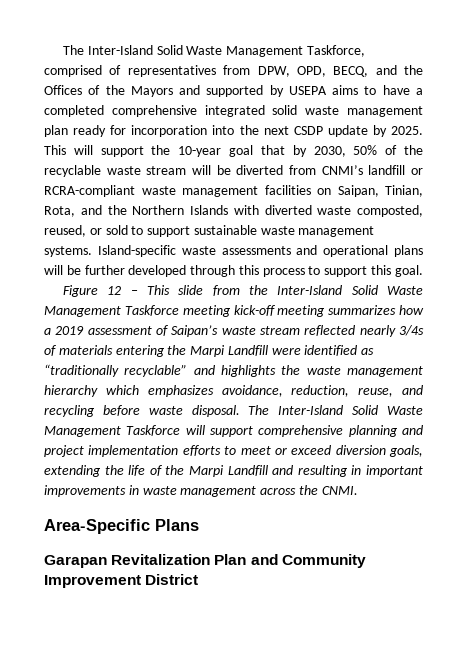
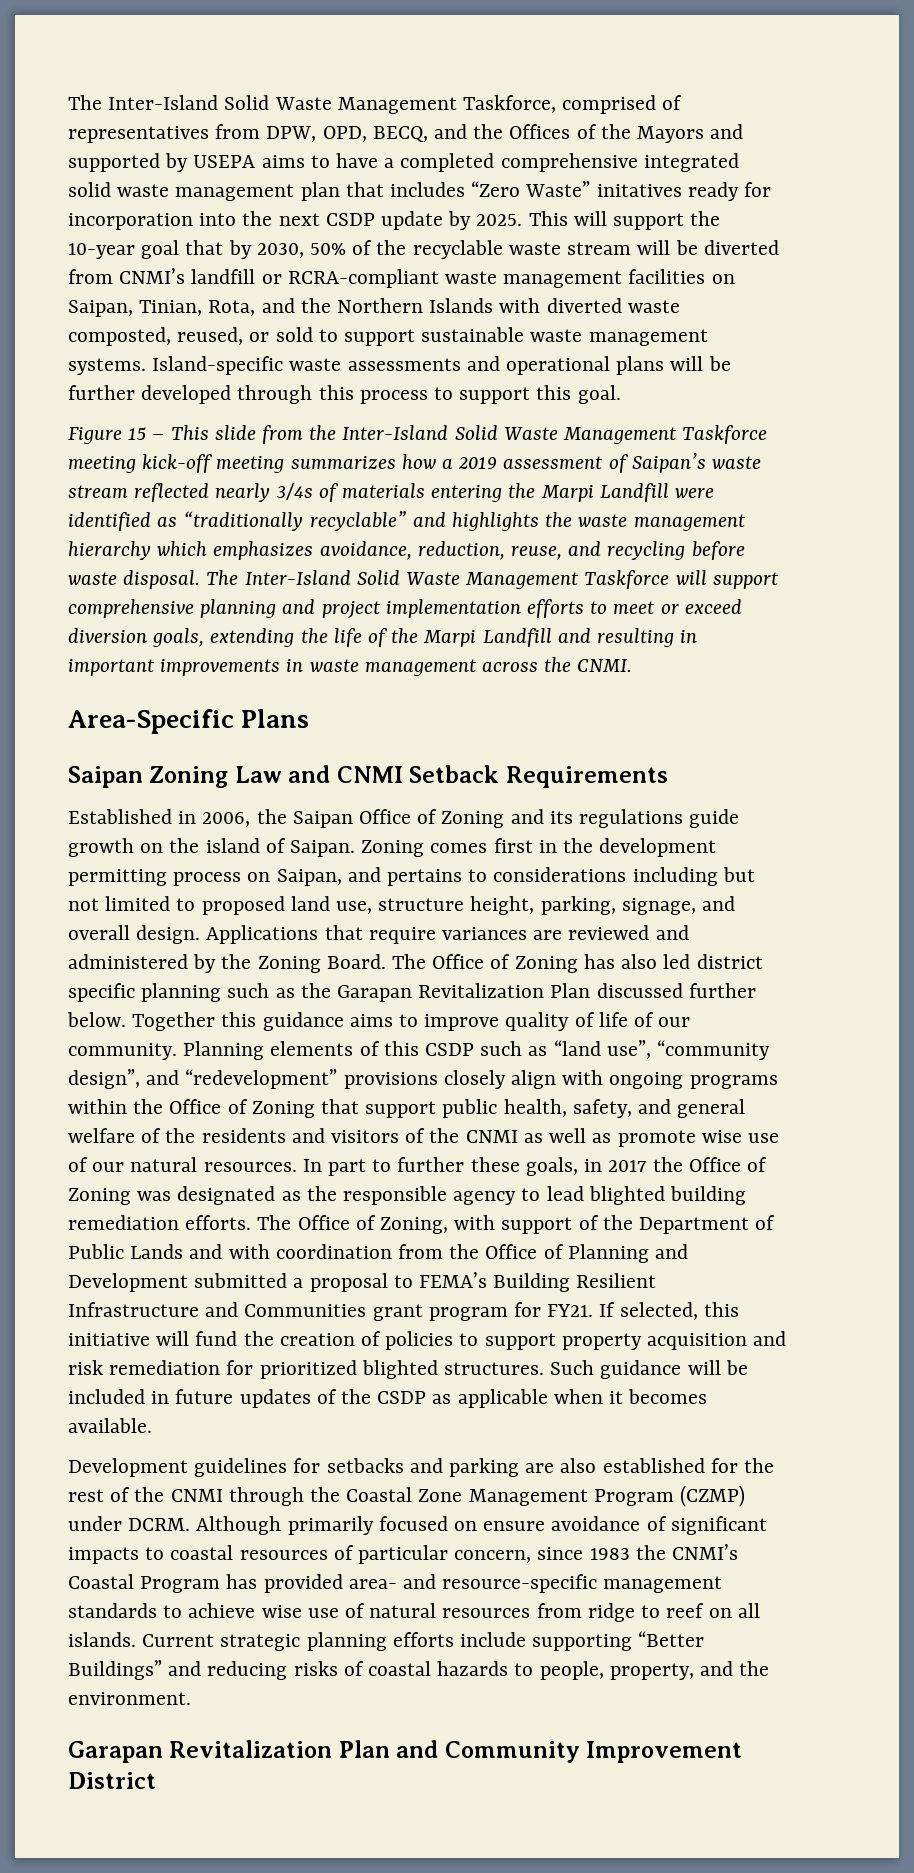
(68, 131) none -> [345,181,682,197] that includes “Zero Waste” initatives
[107,286,122,295] 12 -> [128,427,147,440] 15
(199, 525) none -> [68,765,668,788] [68,809,740,828] [68,838,717,857] [68,867,755,886] [68,896,736,915] [68,925,689,944] [68,954,763,973] [68,983,756,1002] [67,1012,691,1031] [68,1040,771,1060] [68,1069,778,1089] [68,1099,746,1118] [68,1128,779,1147] [68,1157,767,1176] [68,1186,747,1205] [68,1215,776,1234] [68,1244,689,1263] [68,1272,657,1292] [68,1302,739,1321] [68,1331,787,1350] [68,1360,748,1379] [68,1389,708,1408] [68,1418,152,1433] [68,1458,775,1477] [68,1485,746,1507] [68,1516,767,1535] [68,1544,739,1564] [68,1574,723,1593] [68,1603,760,1622] [68,1631,705,1651] [68,1660,770,1680] [68,1692,191,1705] // Saipan Zoning Law and CNMI Setback Requirements // Established in 2006, the Saipan Office of Zoning and its regulations guide growth on the island of Saipan. Zoning comes first in the development permitting process on Saipan, and pertains to considerations including but not limited to proposed land use, structure height, parking, signage, and overall design. Applications that require variances are reviewed and administered by the Zoning Board. The Office of Zoning has also led district specific planning such as the Garapan Revitalization Plan discussed further below. Together this guidance aims to improve quality of life of our community. Planning elements of this CSDP such as “land use”, “community design”, and “redevelopment” provisions closely align with ongoing programs within the Office of Zoning that support public health, safety, and general welfare of the residents and visitors of the CNMI as well as promote wise use of our natural resources. In part to further these goals, in 2017 the Office of Zoning was designated as the responsible agency to lead blighted building remediation efforts. The Office of Zoning, with support of the Department of Public Lands and with coordination from the Office of Planning and Development submitted a proposal to FEMA’s Building Resilient Infrastructure and Communities grant program for FY21. If selected, this initiative will fund the creation of policies to support property acquisition and risk remediation for prioritized blighted structures. Such guidance will be included in future updates of the CSDP as applicable when it becomes available. // Development guidelines for setbacks and parking are also established for the rest of the CNMI through the Coastal Zone Management Program (CZMP) under DCRM. Although primarily focused on ensure avoidance of significant impacts to coastal resources of particular concern, since 1983 the CNMI’s Coastal Program has provided area- and resource-specific management standards to achieve wise use of natural resources from ridge to reef on all islands. Current strategic planning efforts include supporting “Better Buildings” and reducing risks of coastal hazards to people, property, and the environment.

